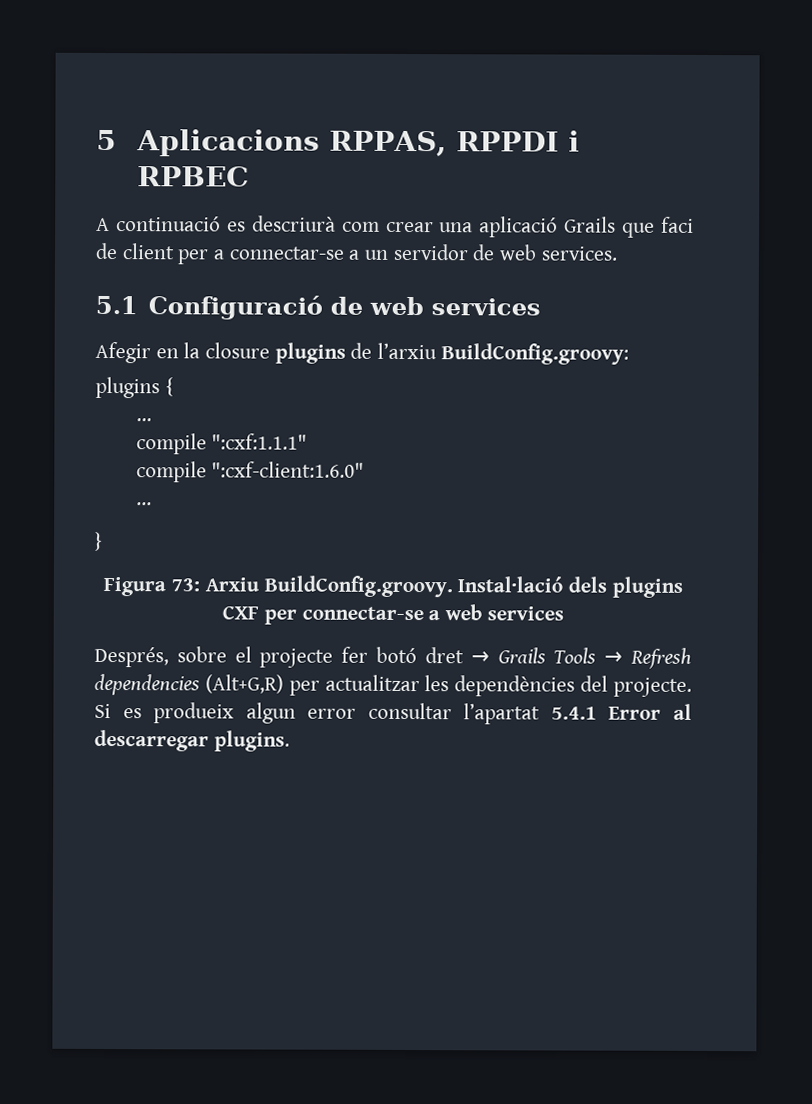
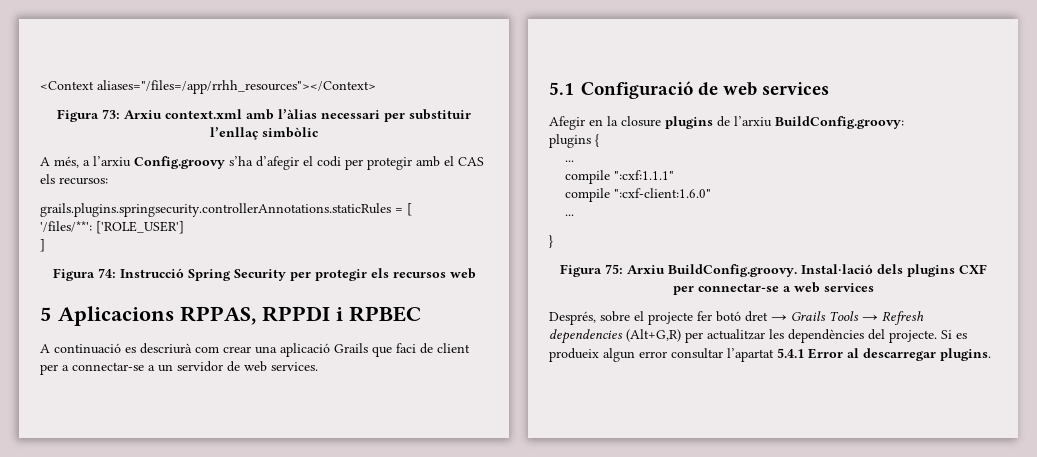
(96, 140) none -> [40,80,376,94] [57,109,471,122] [210,127,318,140] [40,156,484,170] [40,174,108,185] [40,203,412,217] [40,221,184,234] [40,239,45,252] [52,268,476,281] <Context aliases="/files=/app/rrhh_resources"></Context> // Figura 73: Arxiu context.xml amb l’àlias necessari per substituir l’enllaç simbòlic // A més, a l’arxiu Config.groovy s’ha d’afegir el codi per protegir amb el CAS els recursos: // grails.plugins.springsecurity.controllerAnnotations.staticRules = [ // '/files/**': ['ROLE_USER'] // ] // Figura 74: Instrucció Spring Security per protegir els recursos web //
[171,578,201,592] 73: -> [604,264,623,274] 75:

